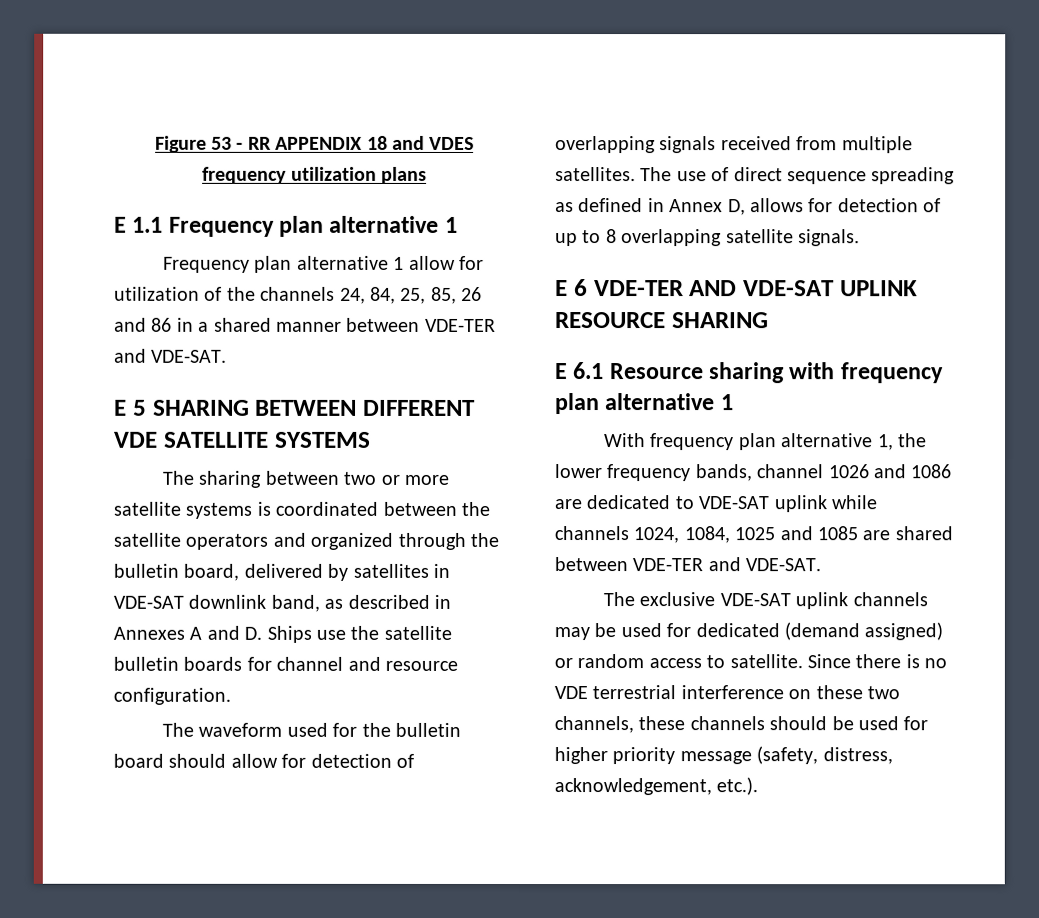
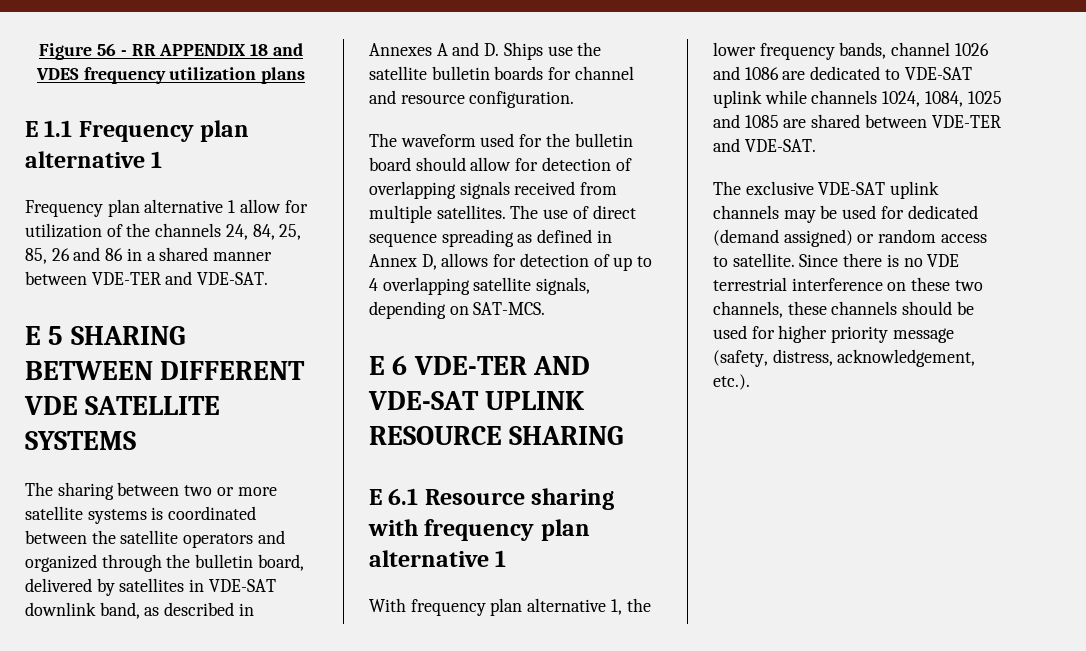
[211,136,232,150] 53 -> [97,43,117,56] 56
[605,229,617,244] 8 -> [369,278,378,291] 4
[798,229,860,247] signals. -> [536,277,591,295] [369,301,546,319] signals, depending on SAT-MCS.

